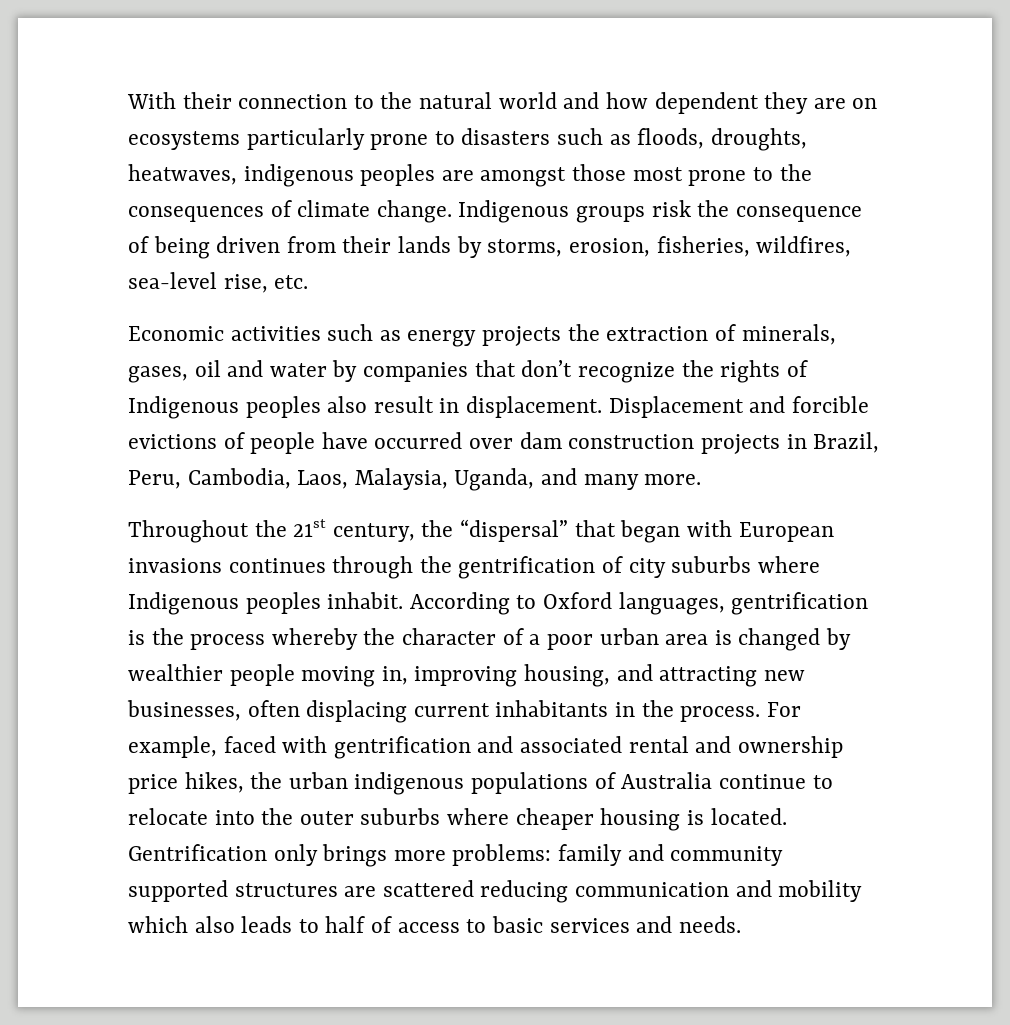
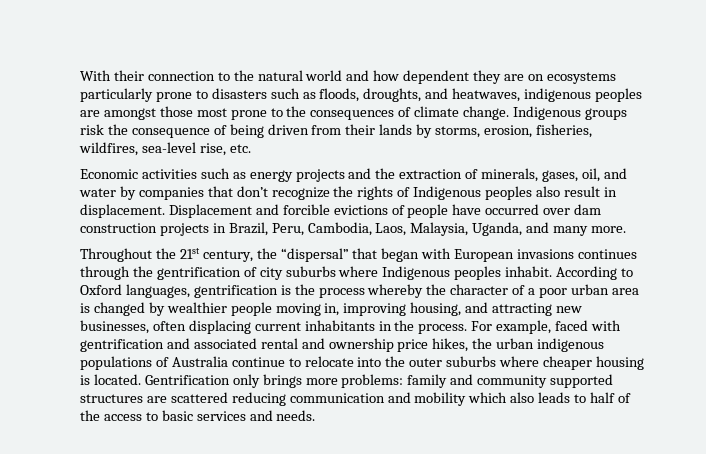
(807, 139) none -> [425,88,449,99] and
(562, 336) none -> [348,168,372,179] and
[194,360,221,377] oil -> [581,168,600,182] oil,
(393, 924) none -> [80,410,100,421] the

